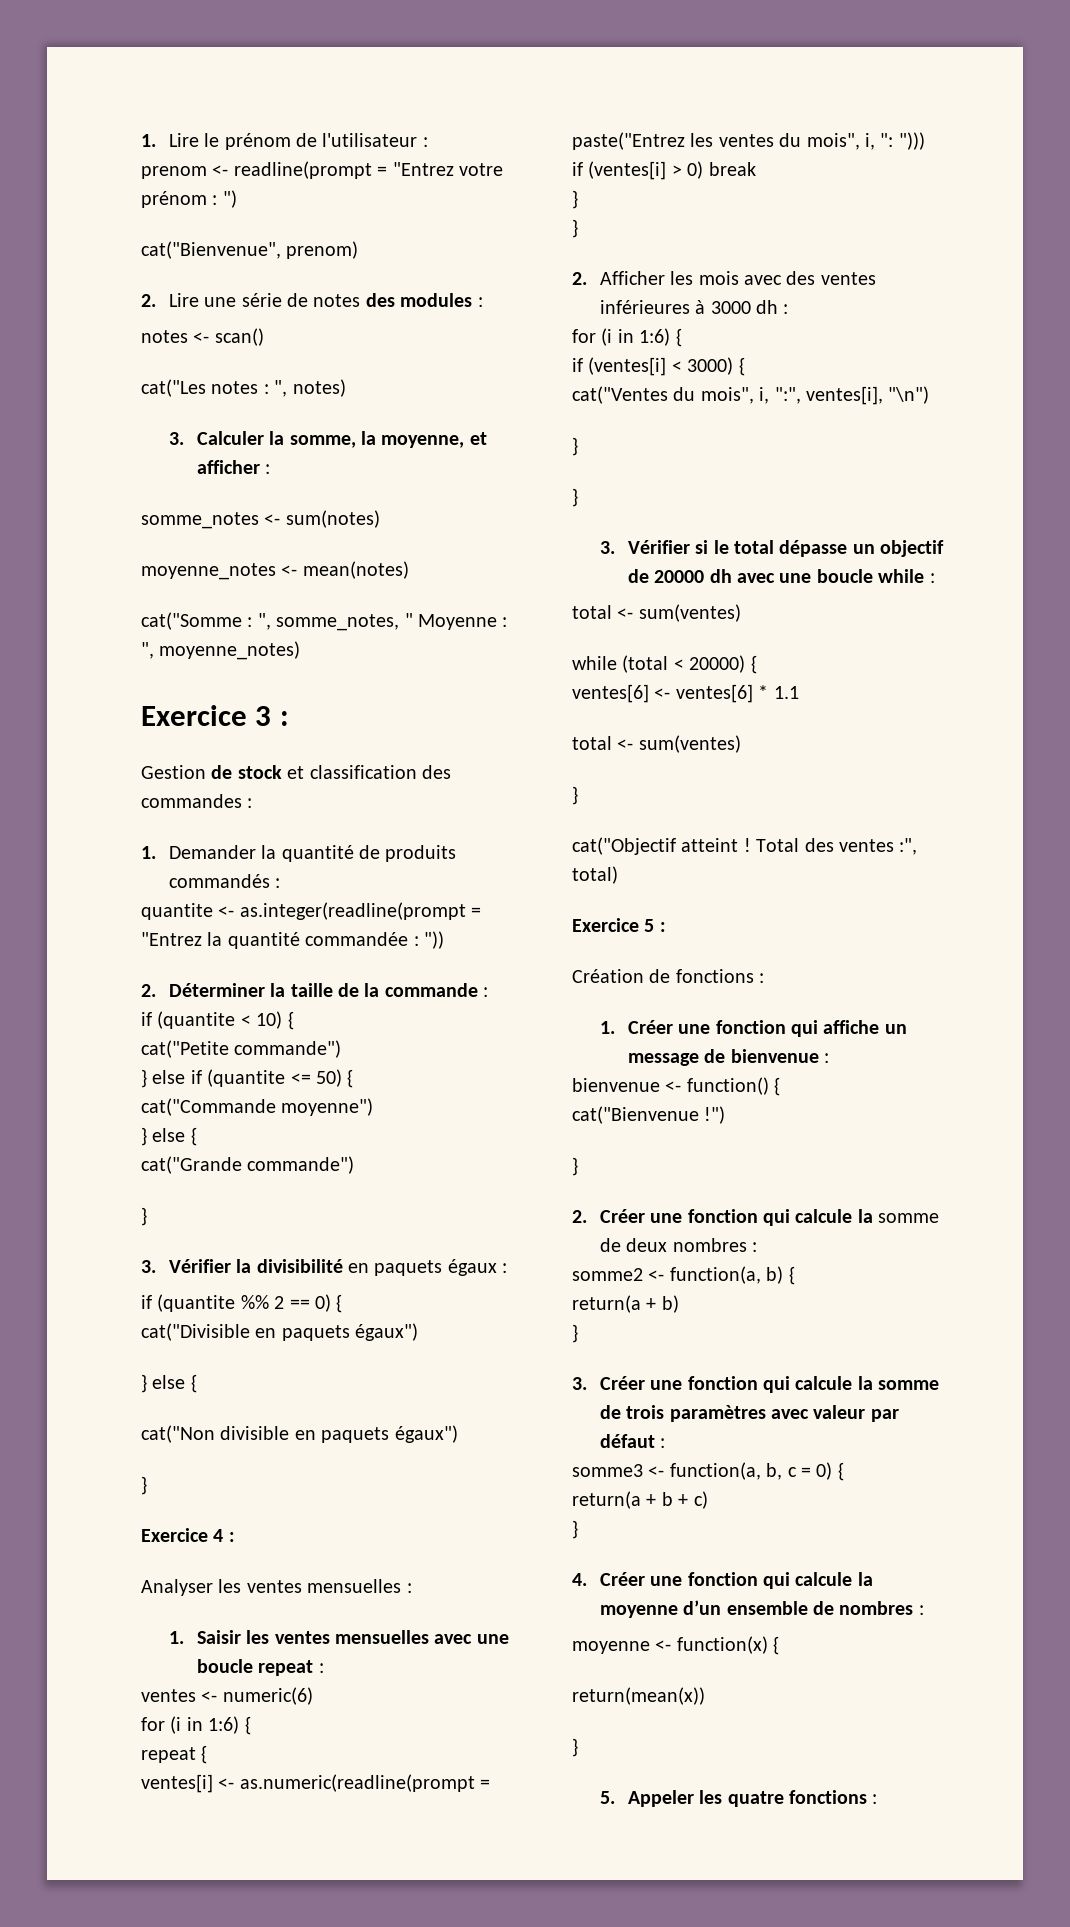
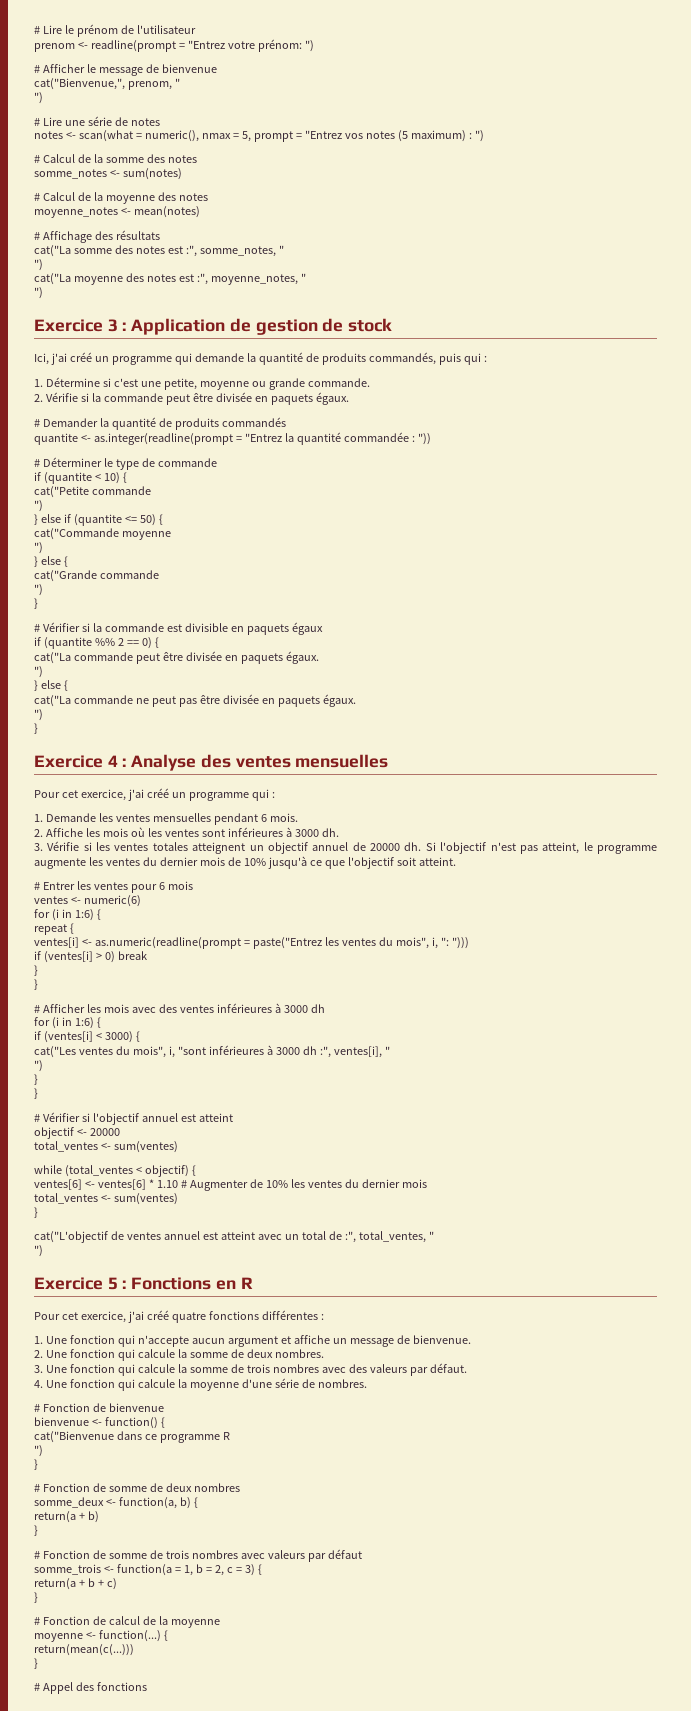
[141,134,156,147] 1. -> [34,26,40,34] #
[422,137,428,147] : -> (196, 29) none
[141,190,237,208] [141,241,359,259] [141,294,156,307] prénom : ") // cat("Bienvenue", prenom) // 2. -> [257,39,314,52] [34,64,217,76] [34,78,180,90] [34,92,43,104] [34,118,40,126] prénom: ") // # Afficher le message de bienvenue // cat("Bienvenue,", prenom, " // ") // #
[365,293,483,307] des modules : -> (160, 122) none
[214,328,264,346] [141,379,346,397] [168,431,487,448] [196,460,271,474] [141,510,380,529] [141,561,409,580] [141,612,508,631] [141,641,301,660] scan() // cat("Les notes : ", notes) // 3. Calculer la somme, la moyenne, et afficher : // somme_notes <- sum(notes) // moyenne_notes <- mean(notes) // cat("Somme : ", somme_notes, " Moyenne : ", moyenne_notes) -> [78,130,484,142] [34,154,197,163] [34,168,182,180] [34,192,208,204] [34,206,200,218] [34,230,160,243] [34,245,284,257] [34,259,43,271] [34,273,306,285] [34,287,43,299] scan(what = numeric(), nmax = 5, prompt = "Entrez vos notes (5 maximum) : ") // # Calcul de la somme des notes // somme_notes <- sum(notes) // # Calcul de la moyenne des notes // moyenne_notes <- mean(notes) // # Affichage des résultats // cat("La somme des notes est :", somme_notes, " // ") // cat("La moyenne des notes est :", moyenne_notes, " // ")
[141,765,206,779] // Gestion -> [131,318,318,335] Application de gestion
[287,765,451,779] [141,794,253,808] [141,846,156,859] et classification des commandes : // 1. -> [34,352,487,365] [34,377,370,390] [34,392,349,405] [34,419,40,427] // Ici, j'ai créé un programme qui demande la quantité de produits commandés, puis qui : // 1. Détermine si c'est une petite, moyenne ou grande commande. // 2. Vérifie si la commande peut être divisée en paquets égaux. // #
[275,878,281,888] : -> (286, 422) none
[141,983,489,997] 2. Déterminer la taille de la commande : -> [34,457,217,470] # Déterminer le type de commande
[234,1040,342,1058] commande") -> [91,486,151,495] [34,500,43,512] commande // ")
[281,1098,374,1116] moyenne") -> [121,531,171,540] [34,542,43,554] moyenne // ")
[247,1156,355,1174] [141,1207,147,1226] [141,1259,343,1273] commande") // } // 3. Vérifier la divisibilité -> [99,570,159,579] [34,584,43,596] [34,598,38,609] [34,622,228,632] commande // ") // } // # Vérifier si la commande est divisible
[502,1263,508,1273] : -> (323, 628) none
[141,1323,419,1341] [141,1374,197,1393] [141,1425,458,1443] [141,1476,147,1495] [141,1528,235,1542] [141,1579,412,1596] [168,1630,509,1644] [196,1659,324,1676] cat("Divisible en paquets égaux") // } else { // cat("Non divisible en paquets égaux") // } // Exercice 4 : // Analyser les ventes mensuelles : // 1. Saisir les ventes mensuelles avec une boucle repeat : -> [34,651,319,664] [34,666,43,678] [34,680,68,691] [34,694,356,707] [34,709,43,721] [34,723,38,734] [34,754,389,771] [34,788,275,801] [34,813,298,825] [34,827,339,837] [34,841,657,854] [34,856,456,869] [34,881,193,893] cat("La commande peut être divisée en paquets égaux. // ") // } else { // cat("La commande ne peut pas être divisée en paquets égaux. // ") // } // Exercice 4 : Analyse des ventes mensuelles // Pour cet exercice, j'ai créé un programme qui : // 1. Demande les ventes mensuelles pendant 6 mois. // 2. Affiche les mois où les ventes sont inférieures à 3000 dh. // 3. Vérifie si les ventes totales atteignent un objectif annuel de 20000 dh. Si l'objectif n'est pas atteint, le programme augmente les ventes du dernier mois de 10% jusqu'à ce que l'objectif soit atteint. // # Entrer les ventes pour 6 mois
[572,272,587,285] 2. -> [34,1005,40,1013] #
[783,304,789,314] : -> (325, 1008) none
[572,386,930,405] [572,437,578,456] [572,488,578,507] [599,540,945,557] [627,569,935,583] [572,605,612,619] cat("Ventes du mois", i, ":", ventes[i], "\n") // } // } // 3. Vérifier si le total dépasse un objectif de 20000 dh avec une boucle while : // total -> [34,1045,390,1058] [34,1060,43,1072] [34,1074,38,1085] [34,1088,38,1099] [34,1112,233,1125] [34,1127,120,1139] [34,1141,98,1152] cat("Les ventes du mois", i, "sont inférieures à 3000 dh :", ventes[i], " // ") // } // } // # Vérifier si l'objectif annuel est atteint // objectif <- 20000 // total_ventes
[622,655,746,673] (total < 20000) -> [64,1165,189,1177] (total_ventes < objectif)
[773,686,799,699] [572,735,741,753] [572,786,578,805] [572,837,918,855] [572,866,618,884] [572,918,666,932] [572,969,765,983] [599,1020,907,1037] [627,1049,829,1066] 1.1 // total <- sum(ventes) // } // cat("Objectif atteint ! Total des ventes :", total) // Exercice 5 : // Création de fonctions : // 1. Créer une fonction qui affiche un message de bienvenue : -> [156,1179,427,1191] [34,1193,178,1205] [34,1207,38,1218] [34,1231,434,1243] [34,1245,43,1257] [34,1277,253,1290] [34,1310,324,1323] [34,1335,471,1347] [34,1349,324,1361] [34,1363,467,1376] [34,1378,367,1391] [34,1403,164,1412] 1.10 # Augmenter de 10% les ventes du dernier mois // total_ventes <- sum(ventes) // } // cat("L'objectif de ventes annuel est atteint avec un total de :", total_ventes, " // ") // Exercice 5 : Fonctions en R // Pour cet exercice, j'ai créé quatre fonctions différentes : // 1. Une fonction qui n'accepte aucun argument et affiche un message de bienvenue. // 2. Une fonction qui calcule la somme de deux nombres. // 3. Une fonction qui calcule la somme de trois nombres avec des valeurs par défaut. // 4. Une fonction qui calcule la moyenne d'une série de nombres. // # Fonction de bienvenue
[704,1106,726,1124] [572,1157,578,1176] [572,1209,873,1226] !") // } // 2. Créer une fonction qui calcule la -> [116,1431,230,1443] [34,1445,43,1457] [34,1459,38,1470] [34,1483,106,1492] dans ce programme R // ") // } // # Fonction de
[752,1242,758,1252] [572,1268,643,1281] : // somme2 -> [34,1497,104,1508] // somme_deux
[572,1376,940,1393] [599,1405,899,1422] [599,1434,666,1448] [572,1462,783,1480] 3. Créer une fonction qui calcule la somme de trois paramètres avec valeur par défaut : // somme3 <- function(a, b, -> [34,1549,362,1562] [34,1564,224,1576] # Fonction de somme de trois nombres avec valeurs par défaut // somme_trois <- function(a = 1, b = 2,
[816,1462,833,1480] 0) -> [244,1564,255,1576] 3)
[572,1572,873,1589] [599,1600,924,1618] 4. Créer une fonction qui calcule la moyenne d’un ensemble de nombres : -> [34,1616,220,1628] # Fonction de calcul de la moyenne
[676,1636,780,1655] [572,1687,705,1705] [572,1738,578,1757] [599,1790,878,1807] function(x) { // return(mean(x)) // } // 5. Appeler les quatre fonctions : -> [98,1630,168,1642] [34,1644,134,1656] [34,1658,38,1669] [34,1682,147,1694] function(...) { // return(mean(c(...))) // } // # Appel des fonctions

